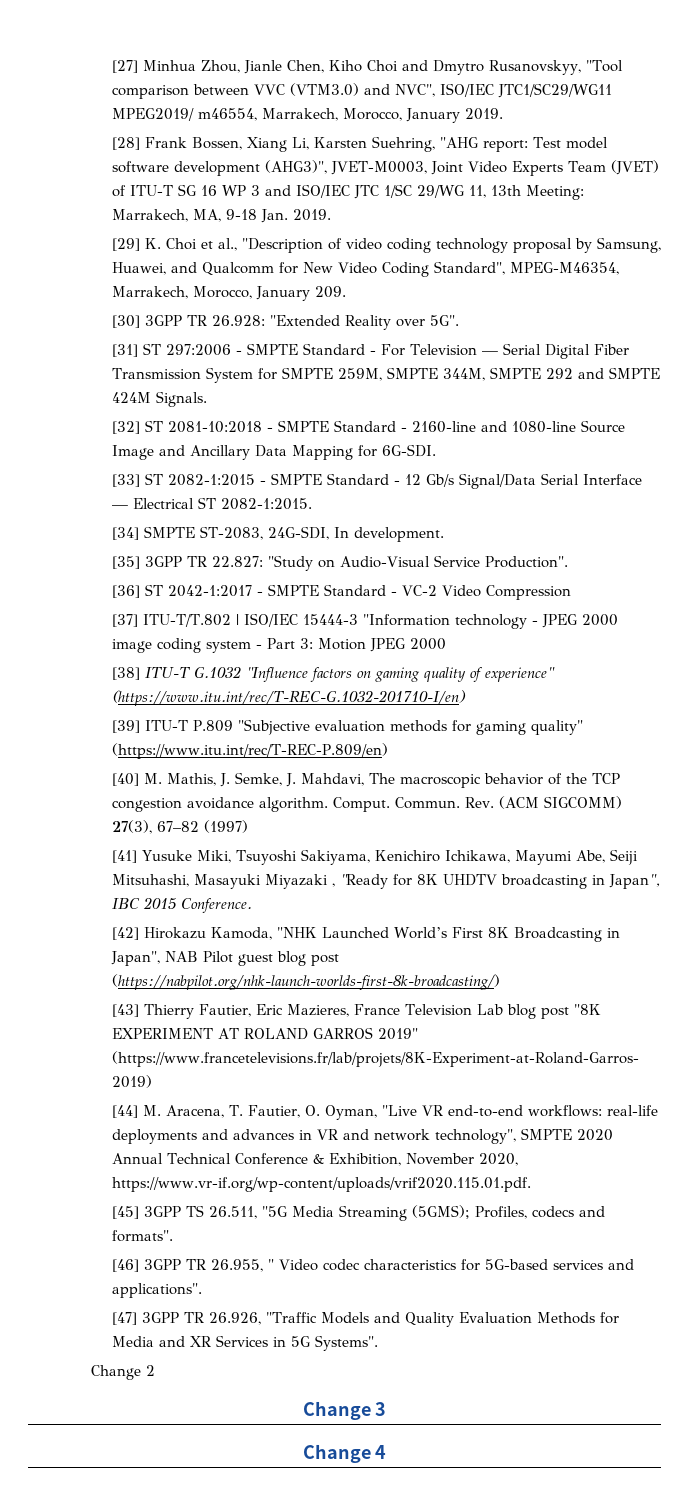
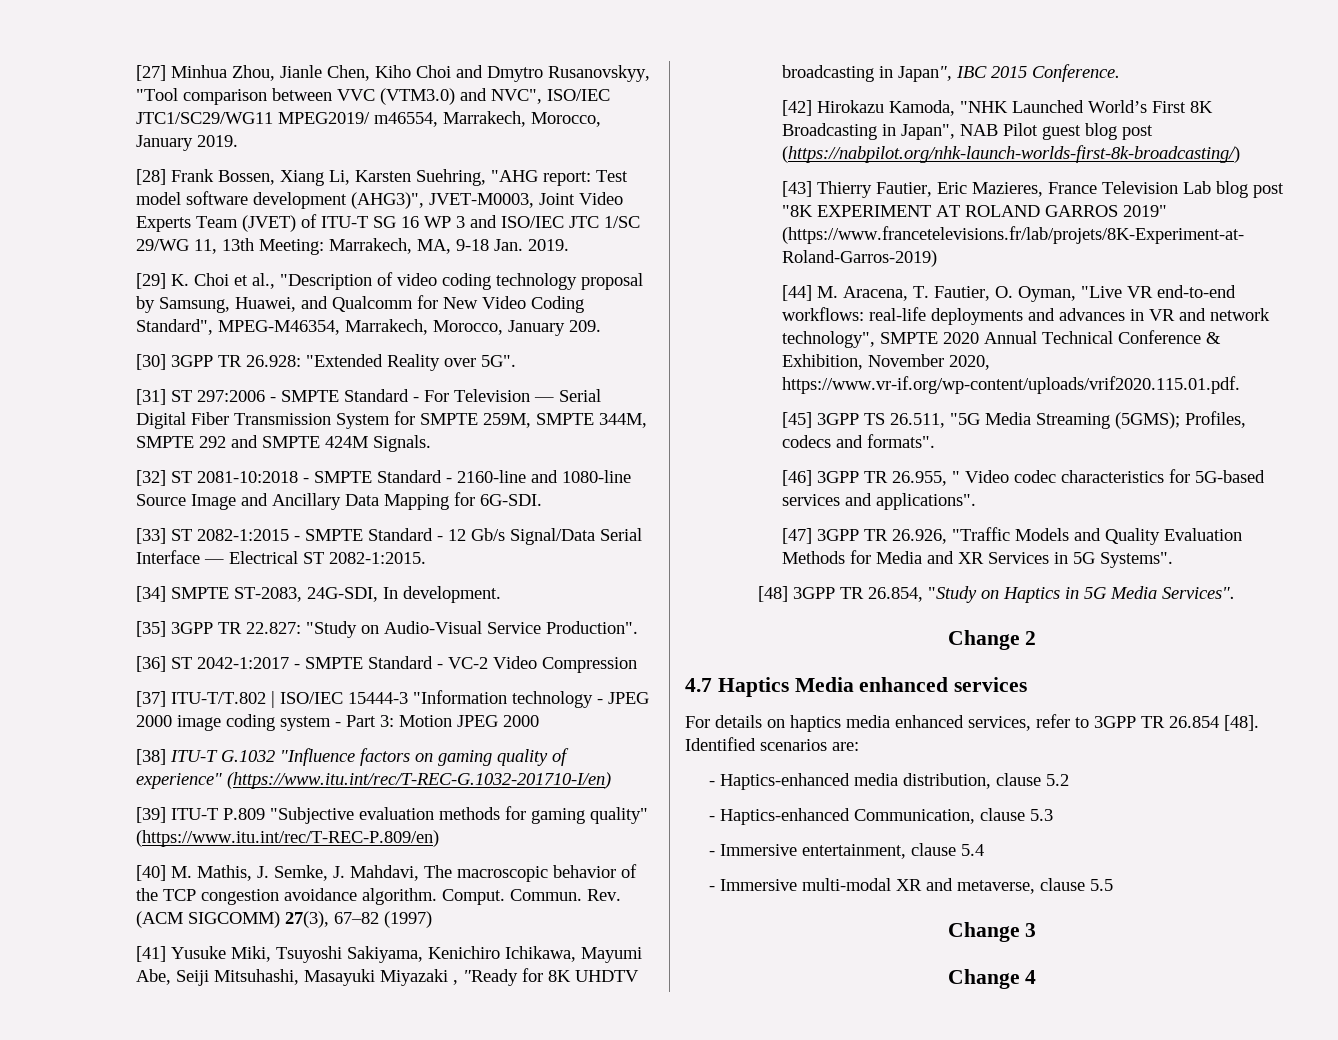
[90,1365,155,1380] Change 2 -> [757,586,1235,603] [947,630,1037,650] [685,677,1028,697] [685,714,1259,732] [685,737,859,751] [709,773,1070,790] [709,808,1054,825] [709,843,985,859] [709,878,1114,894] [48] 3GPP TR 26.854, "Study on Haptics in 5G Media Services". // Change 2 // 4.7 Haptics Media enhanced services // For details on haptics media enhanced services, refer to 3GPP TR 26.854 [48]. Identified scenarios are: // - Haptics-enhanced media distribution, clause 5.2 // - Haptics-enhanced Communication, clause 5.3 // - Immersive entertainment, clause 5.4 // - Immersive multi-modal XR and metaverse, clause 5.5

